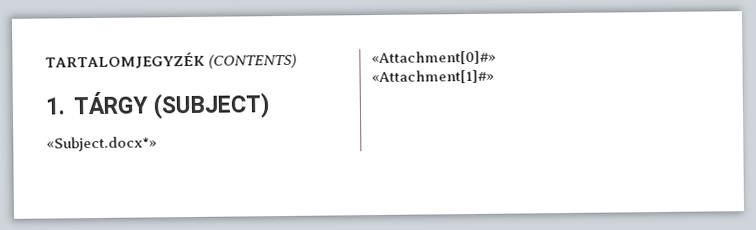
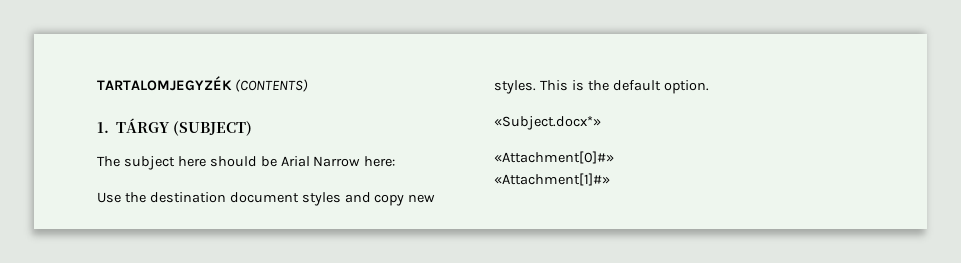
(271, 106) none -> [97,156,396,170] [97,192,436,206] [494,80,709,94] // The subject here should be Arial Narrow here: // Use the destination document styles and copy new styles. This is the default option.

